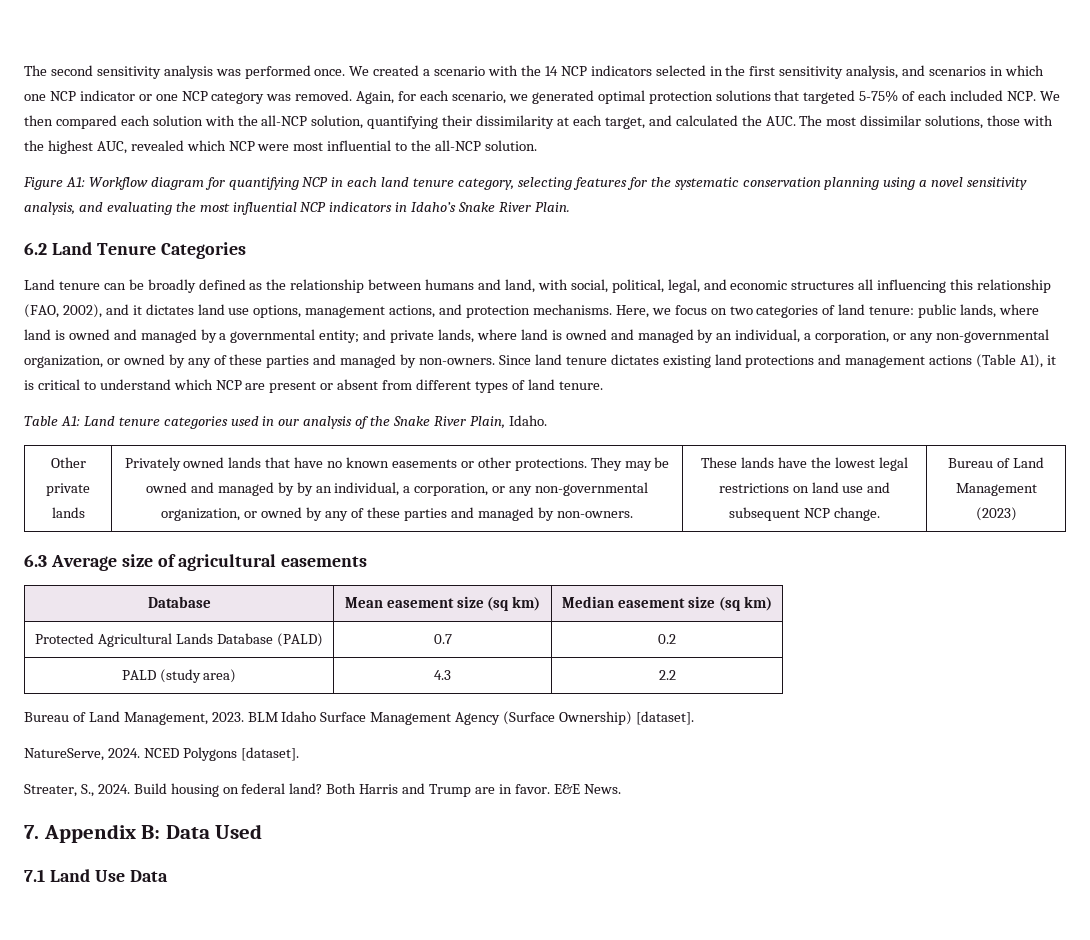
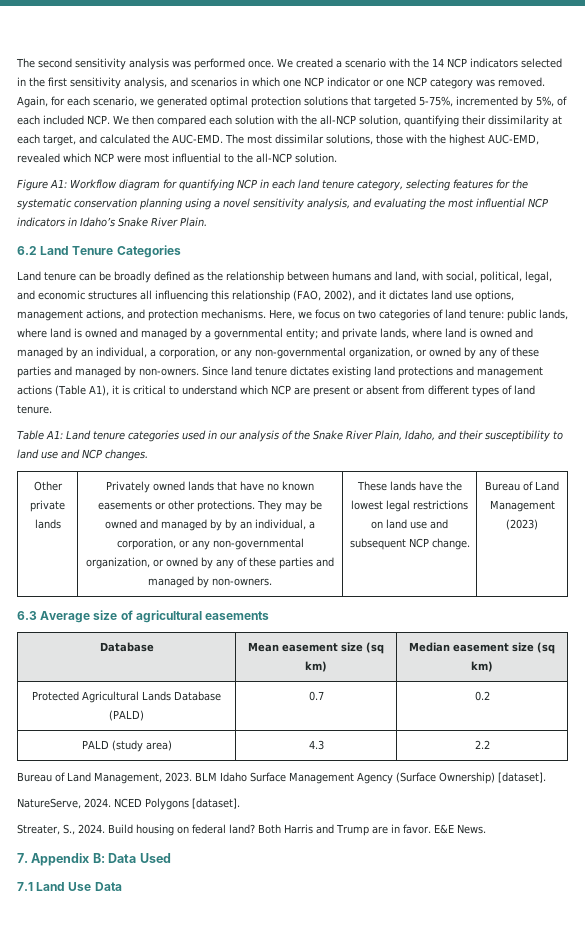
[859,90,899,102] 5-75% -> [419,96,554,108] 5-75%, incremented by 5%,
[765,116,796,126] AUC. -> [172,134,223,144] AUC-EMD.
[96,141,127,154] AUC, -> [488,134,539,145] AUC-EMD,
[508,415,547,426] Idaho. -> [404,430,563,442] [17,449,148,461] Idaho, and their susceptibility to land use and NCP changes.

